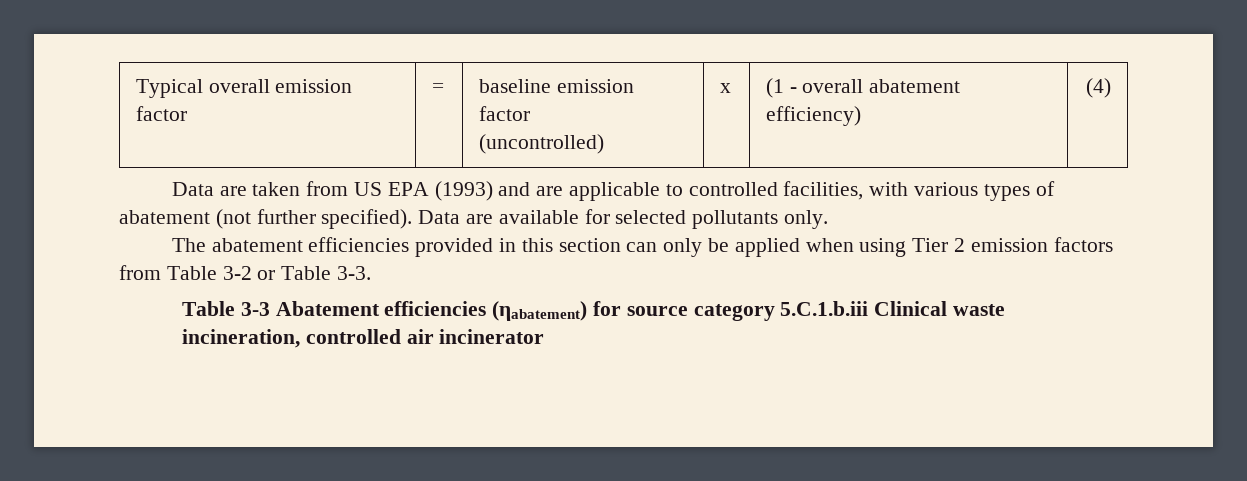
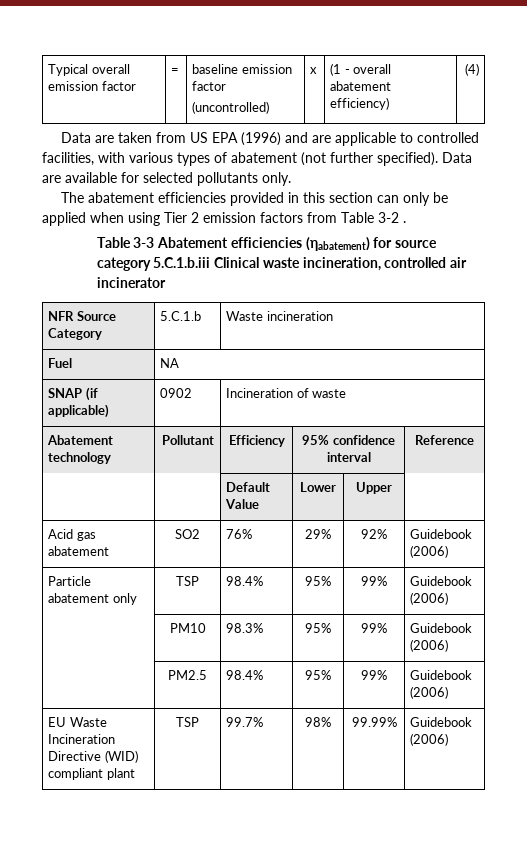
[434,181,493,201] (1993) -> [240,132,281,146] (1996)
[257,266,372,280] or Table 3-3. -> [403,221,406,223] .
(545, 336) none -> [48,311,116,321] [48,328,103,340] [160,311,202,321] [226,311,333,321] [48,358,73,368] [160,358,180,368] [48,387,98,401] [48,404,110,418] [160,388,193,398] [226,388,347,398] [47,435,114,445] [48,452,112,464] [161,435,214,445] [228,435,285,447] [302,435,395,445] [326,452,371,462] [415,435,474,445] [226,482,271,492] [225,499,260,509] [300,482,336,492] [356,482,392,494] [48,529,96,541] [48,546,110,556] [175,529,200,539] [226,529,253,539] [305,529,331,539] [361,529,387,539] [410,529,473,539] [410,545,449,558] [48,576,92,586] [48,593,137,605] [176,576,199,586] [226,576,264,586] [305,576,331,586] [361,576,387,586] [410,576,473,586] [410,592,449,605] [169,623,206,633] [226,623,264,633] [305,623,331,633] [361,623,387,633] [410,623,473,633] [410,639,449,652] [168,670,207,680] [226,670,264,680] [305,670,331,680] [361,670,387,680] [410,670,473,680] [410,686,449,699] [48,717,107,727] [48,734,116,744] [48,750,138,763] [48,768,135,780] [176,717,199,727] [226,717,264,727] [305,717,331,727] [351,717,397,727] [410,717,473,727] [410,733,449,746] // NFR Source Category | 5.C.1.b | Waste incineration // Fuel | NA // SNAP (if applicable) | 0902 | Incineration of waste // Abatement technology | Pollutant | Efficiency | 95% confidence interval | Reference // | | Default Value | Lower | Upper | // Acid gas abatement | SO2 | 76% | 29% | 92% | Guidebook (2006) // Particle abatement only | TSP | 98.4% | 95% | 99% | Guidebook (2006) // | PM10 | 98.3% | 95% | 99% | Guidebook (2006) // | PM2.5 | 98.4% | 95% | 99% | Guidebook (2006) // EU Waste Incineration Directive (WID) compliant plant | TSP | 99.7% | 98% | 99.99% | Guidebook (2006)

